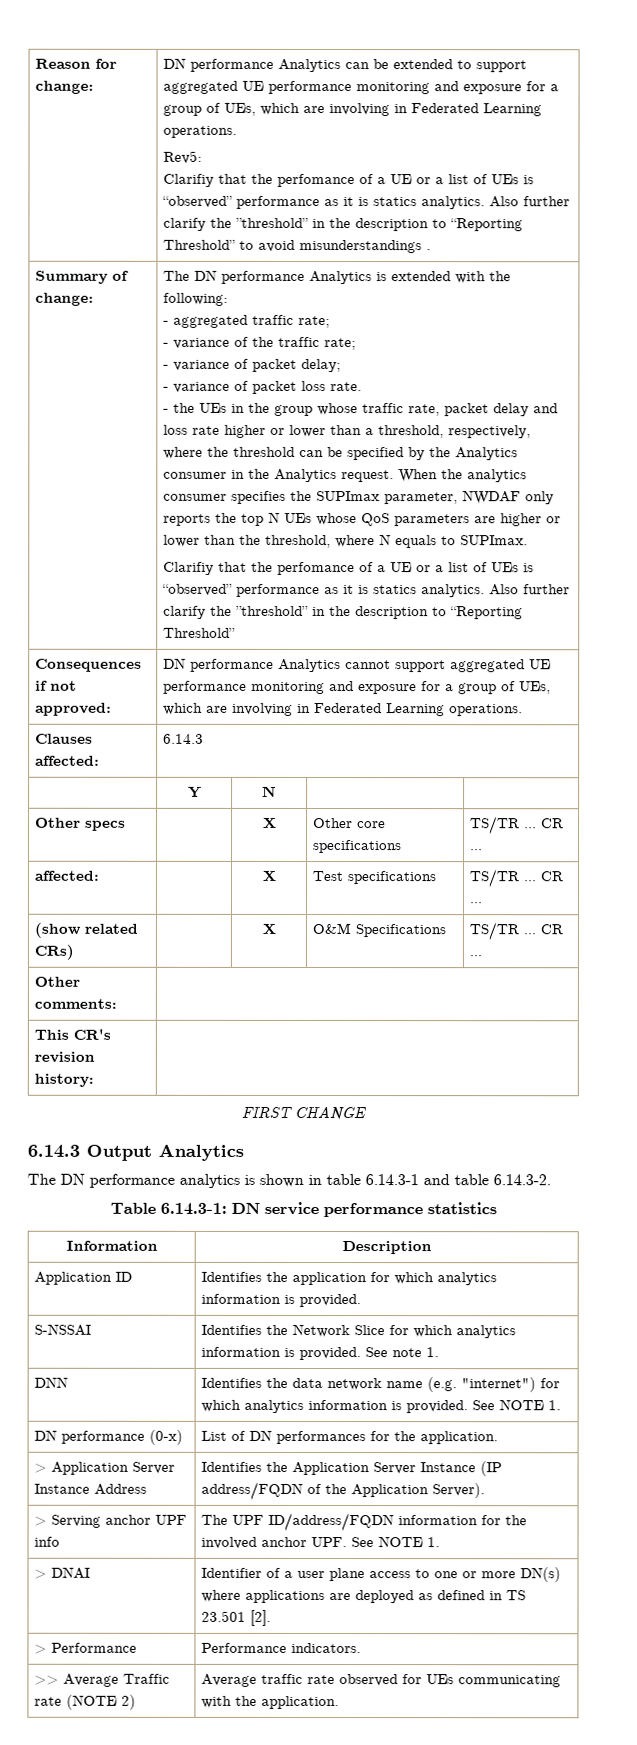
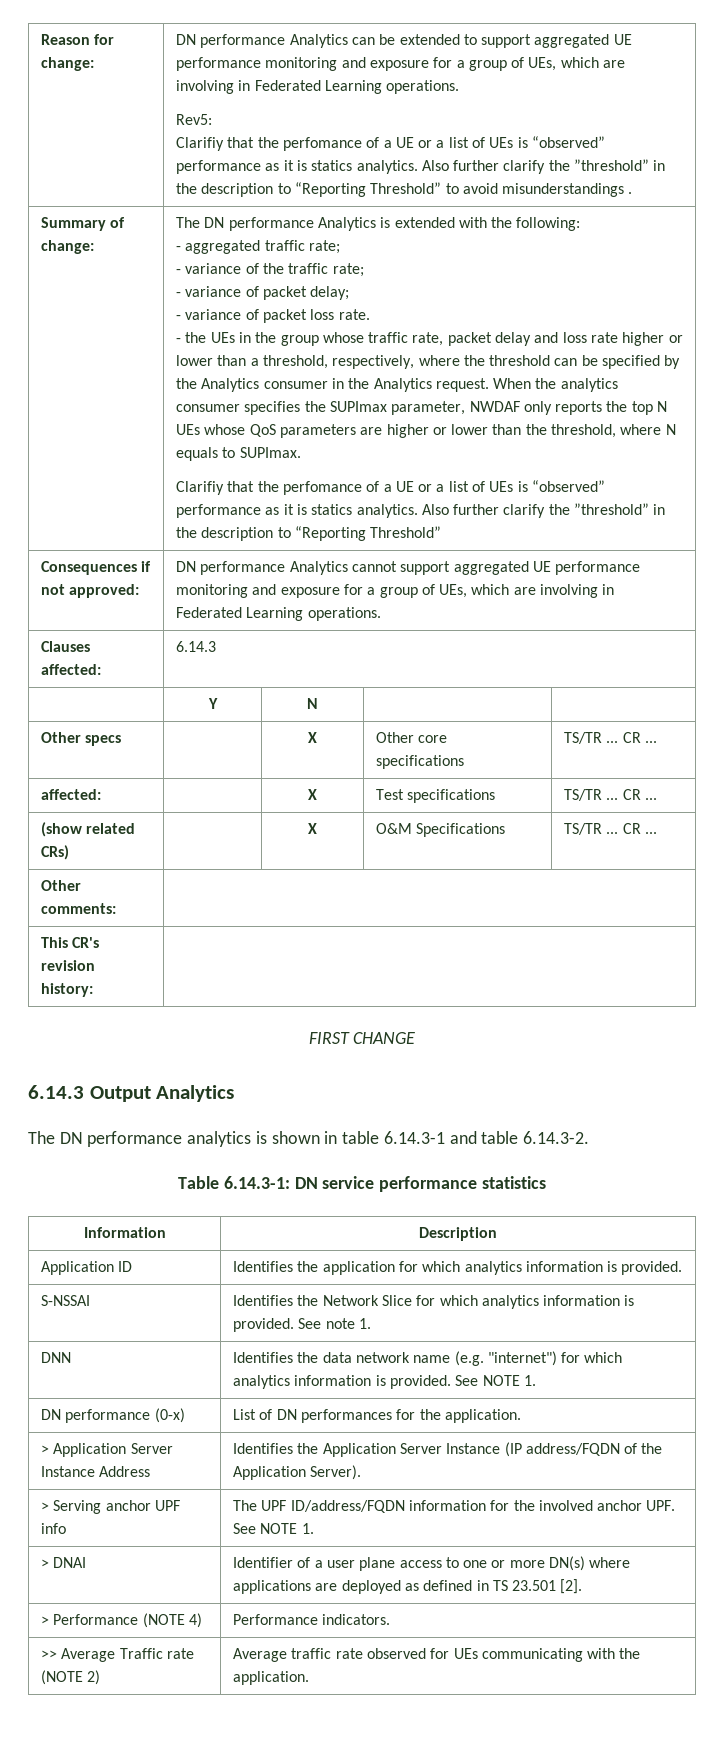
(137, 1647) none -> [142,1613,202,1628] (NOTE 4)

